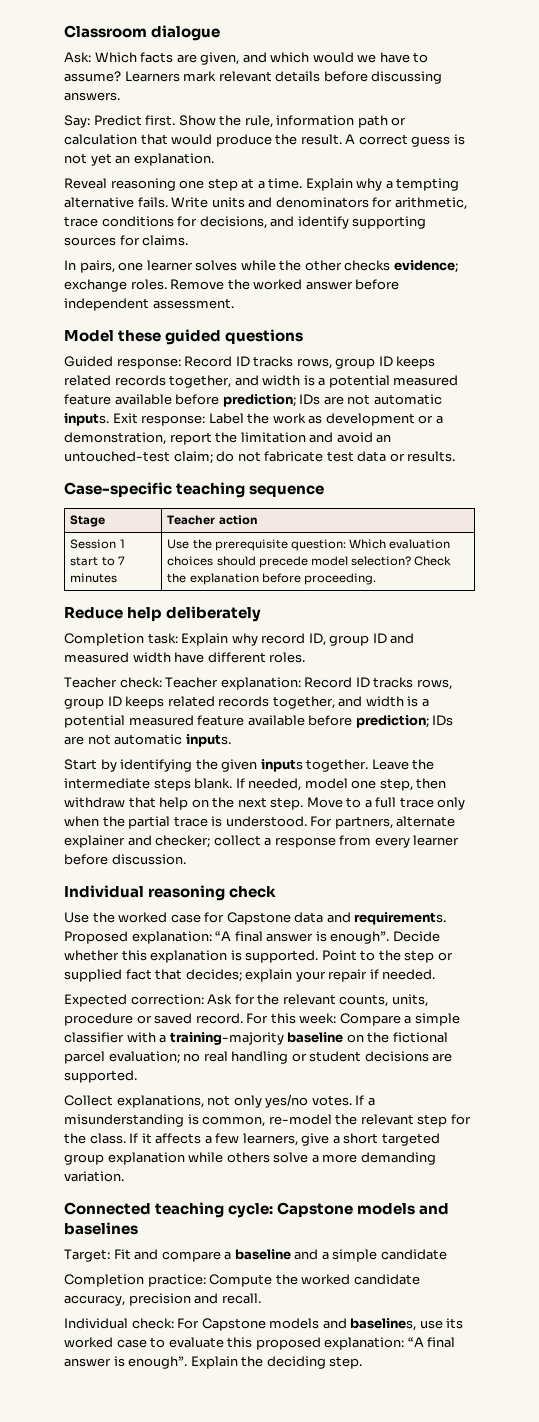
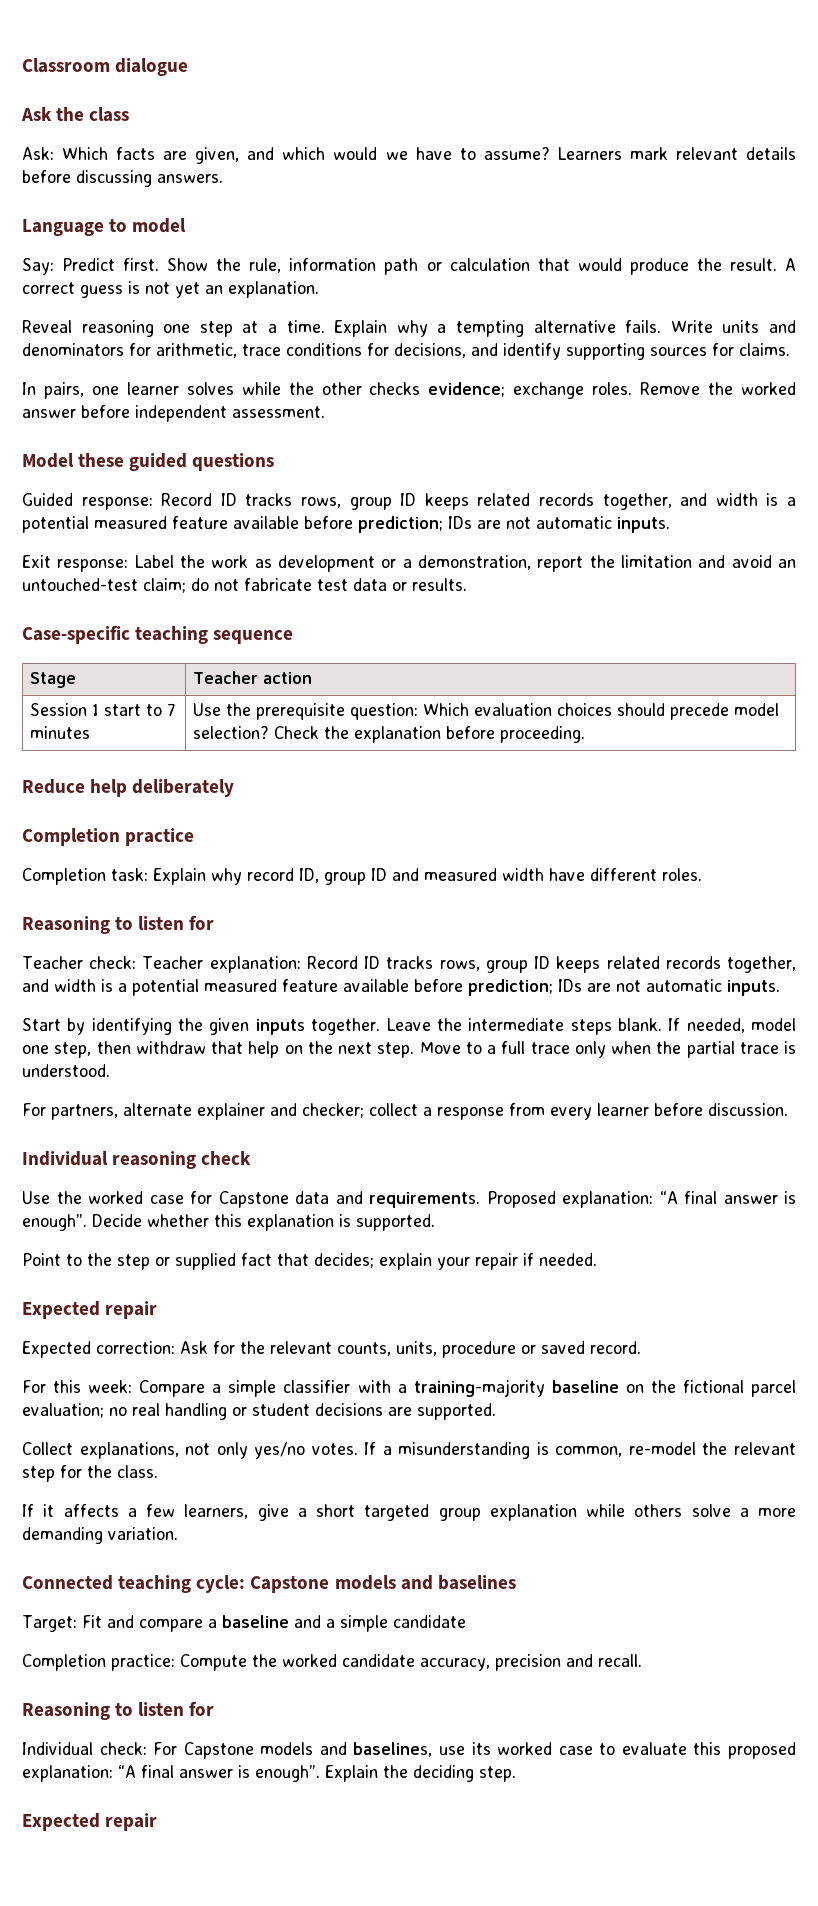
(221, 33) none -> [21,107,130,122] // Ask the class
(120, 96) none -> [22,218,187,236] // Language to model
(109, 419) none -> (670, 525) //
(262, 614) none -> [22,828,195,846] // Completion practice
(306, 657) none -> [22,915,215,934] // Reasoning to listen for
(307, 821) none -> (110, 1070) //
(319, 956) none -> (435, 1222) //
(436, 974) none -> [22,1301,158,1319] // Expected repair
(243, 1018) none -> (641, 1347) //
(126, 1138) none -> (158, 1471) //
(261, 1298) none -> [22,1701,215,1720] // Reasoning to listen for
(363, 1362) none -> [22,1813,158,1831] // Expected repair

